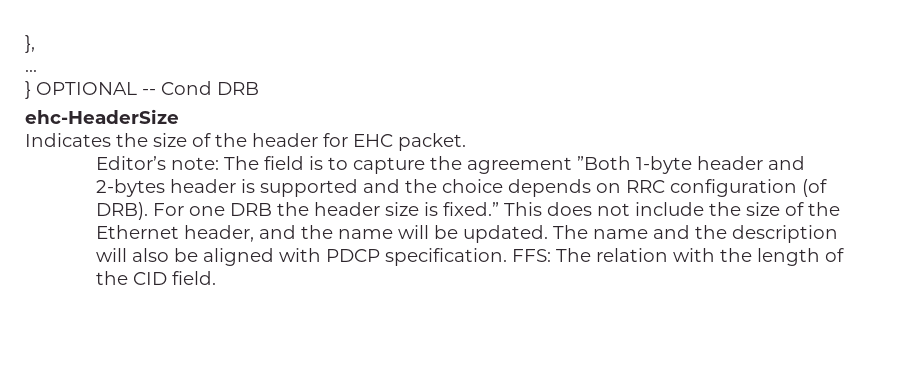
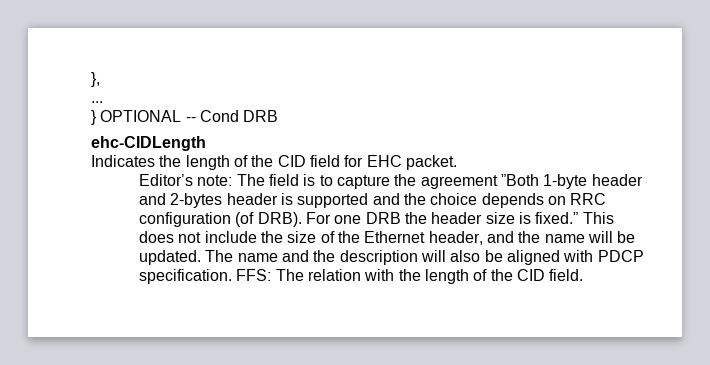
[25,109,179,124] ehc-HeaderSize -> [91,136,206,151] ehc-CIDLength
[153,133,318,147] size of the header -> [185,155,340,170] length of the CID field

